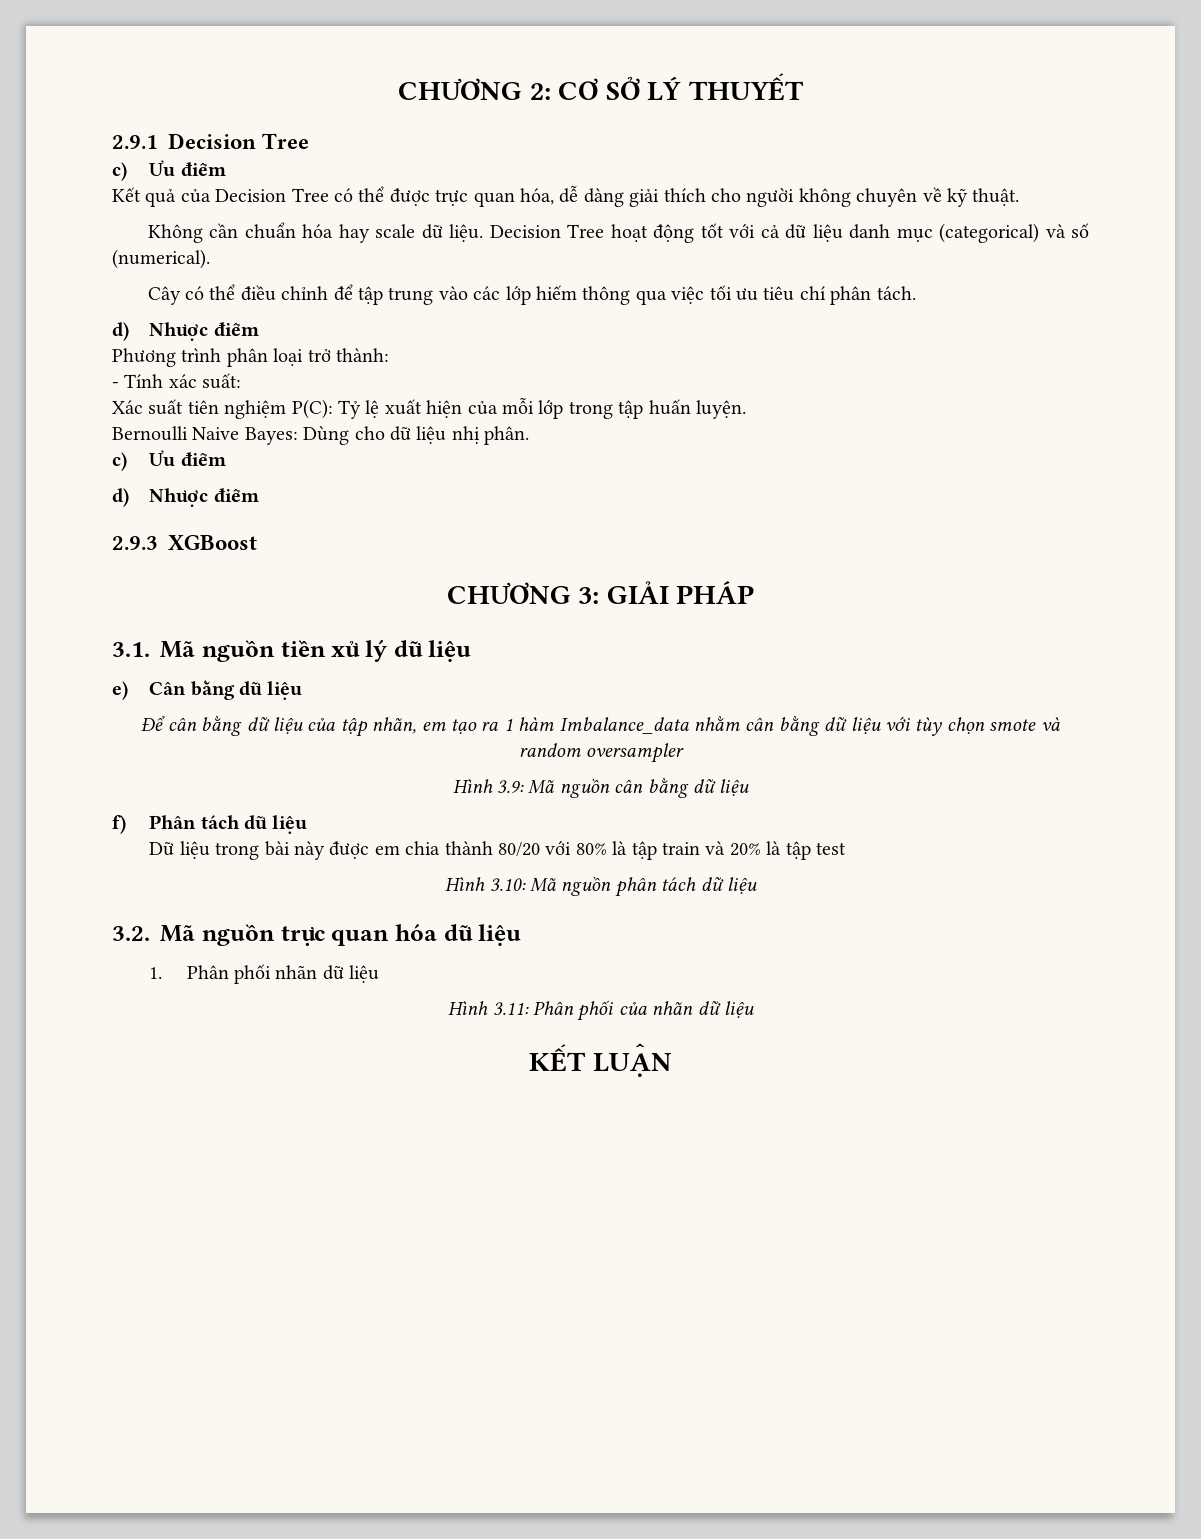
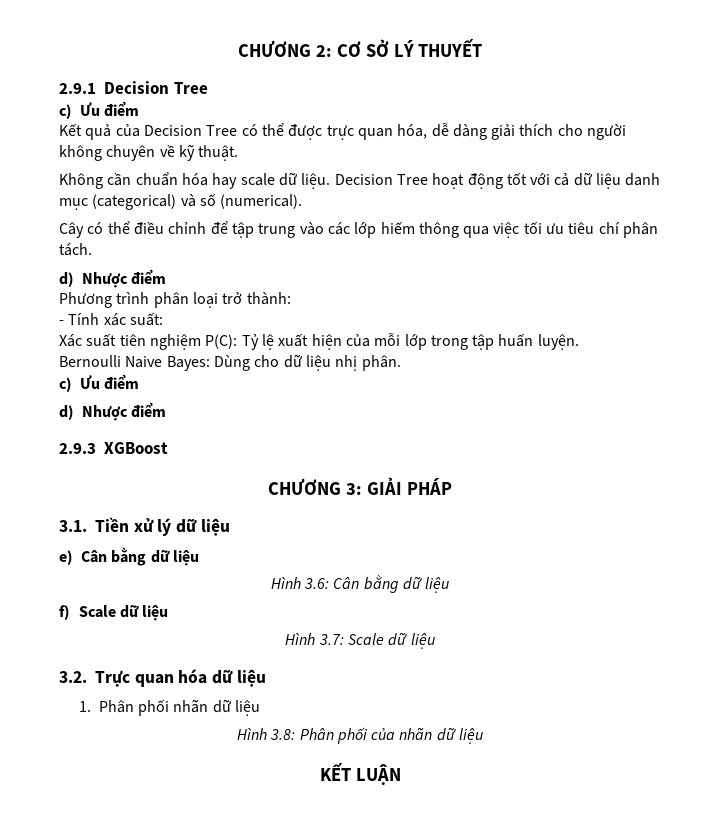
[160,640,326,662] Mã nguồn tiền -> [95,517,129,532] Tiền
[141,715,1060,737] [518,743,685,763] [452,778,644,798] Để cân bằng dữ liệu của tập nhãn, em tạo ra 1 hàm Imbalance_data nhằm cân bằng dữ liệu với tùy chọn smote và random oversampler // Hình 3.9: Mã nguồn cân -> [270,577,360,589] Hình 3.6: Cân
[149,815,307,834] [149,841,846,860] [445,876,697,897] Phân tách dữ liệu // Dữ liệu trong bài này được em chia thành 80/20 với 80% là tập train và 20% là tập test // Hình 3.10: Mã nguồn phân tách -> [78,605,169,621] [285,633,384,645] Scale dữ liệu // Hình 3.7: Scale
[160,924,325,946] Mã nguồn trực -> [95,670,130,687] Trực
[492,1002,529,1015] 3.11: -> [270,729,296,740] 3.8:

